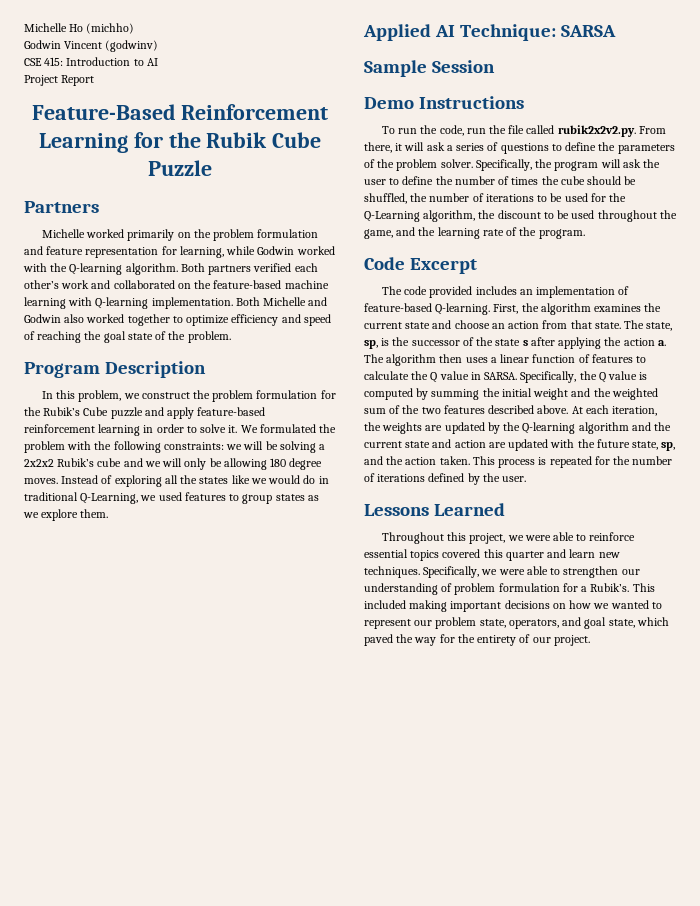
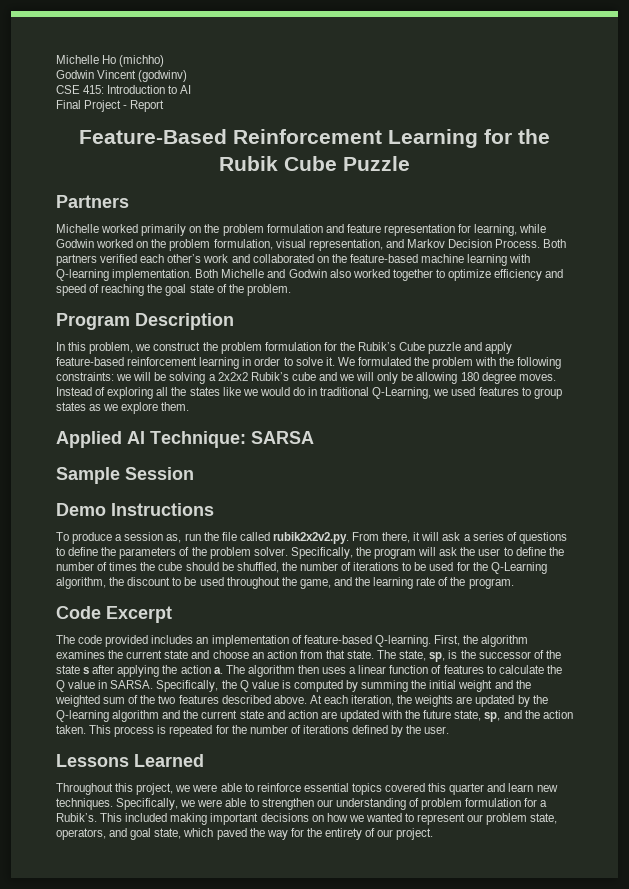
[24,75,58,86] Project -> [56,100,128,112] Final Project -
[23,263,178,275] with the Q-learning algorithm. -> [136,239,541,251] on the problem formulation, visual representation, and Markov Decision Process.
[398,125,464,136] run the code, -> [72,532,182,544] produce a session as,

